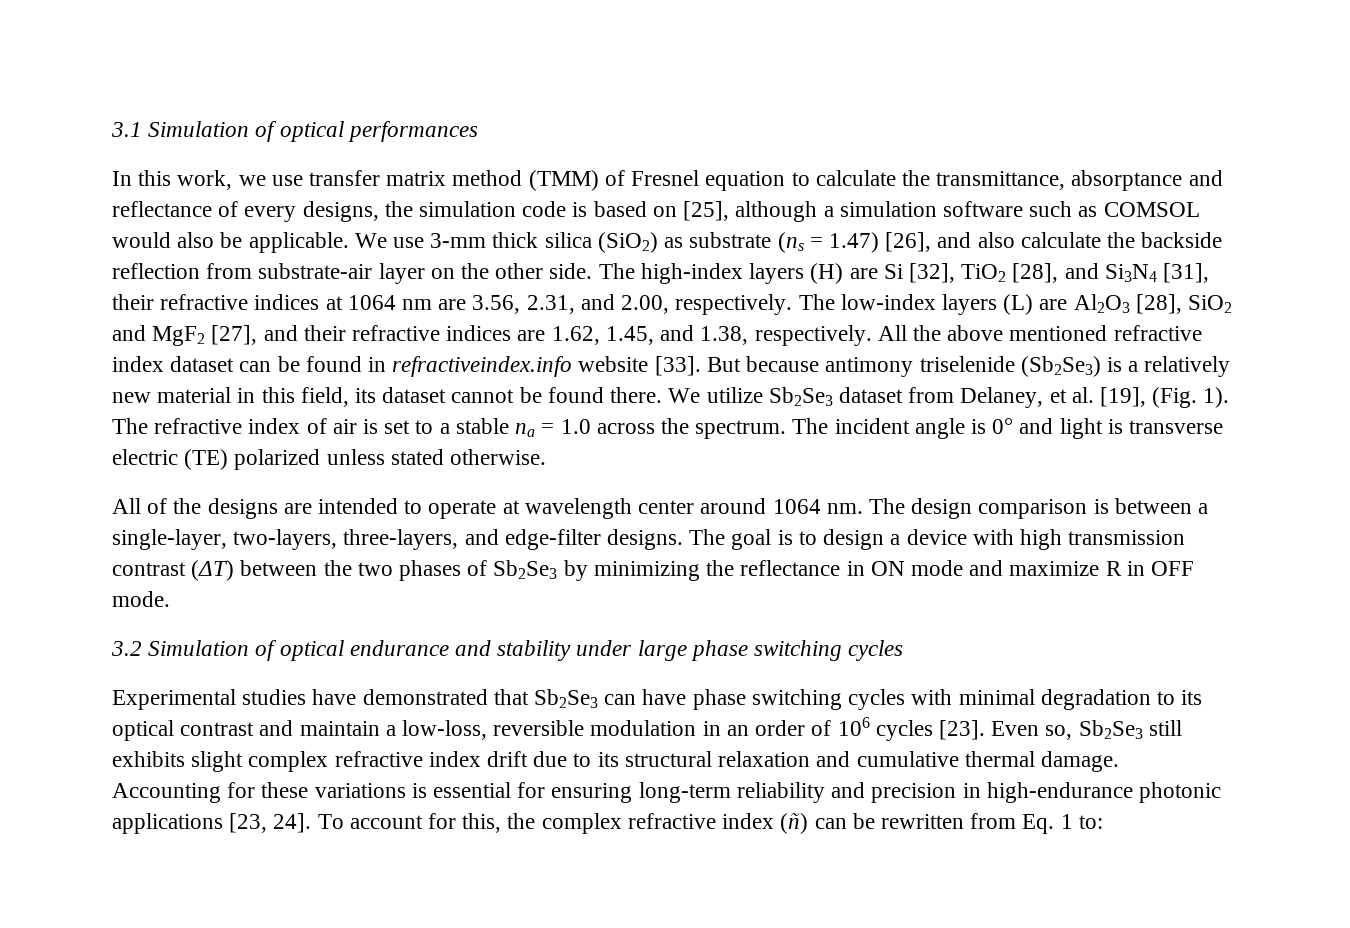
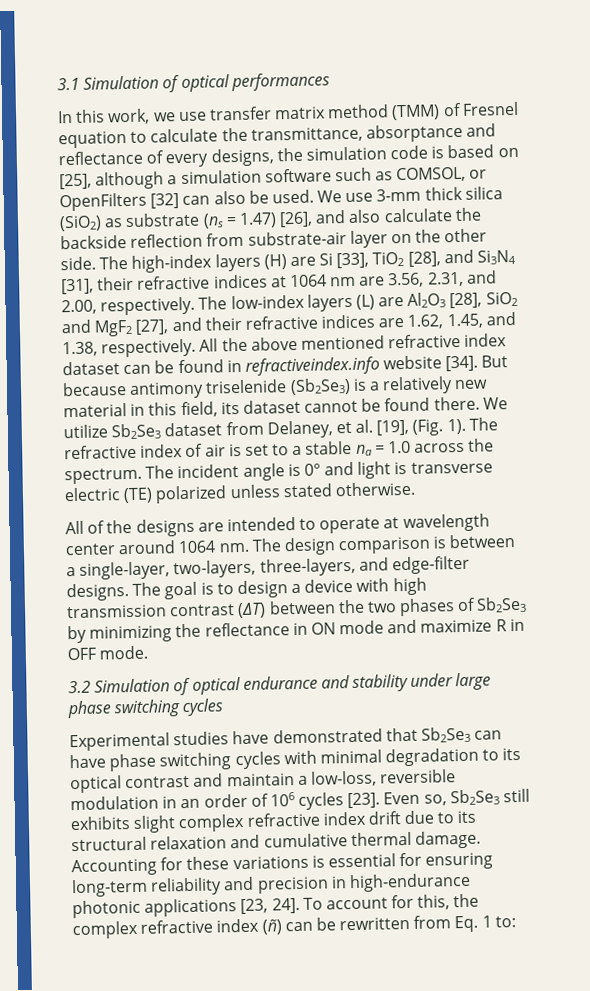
[1103,202,1200,217] [112,232,171,248] COMSOL would -> [396,166,488,183] [59,192,211,212] COMSOL, or OpenFilters [32] can
[248,232,349,253] applicable. -> [271,189,314,204] used.
[908,263,955,283] [32], -> [336,252,370,269] [33],
[654,356,701,376] [33]. -> [445,355,479,372] [34].

